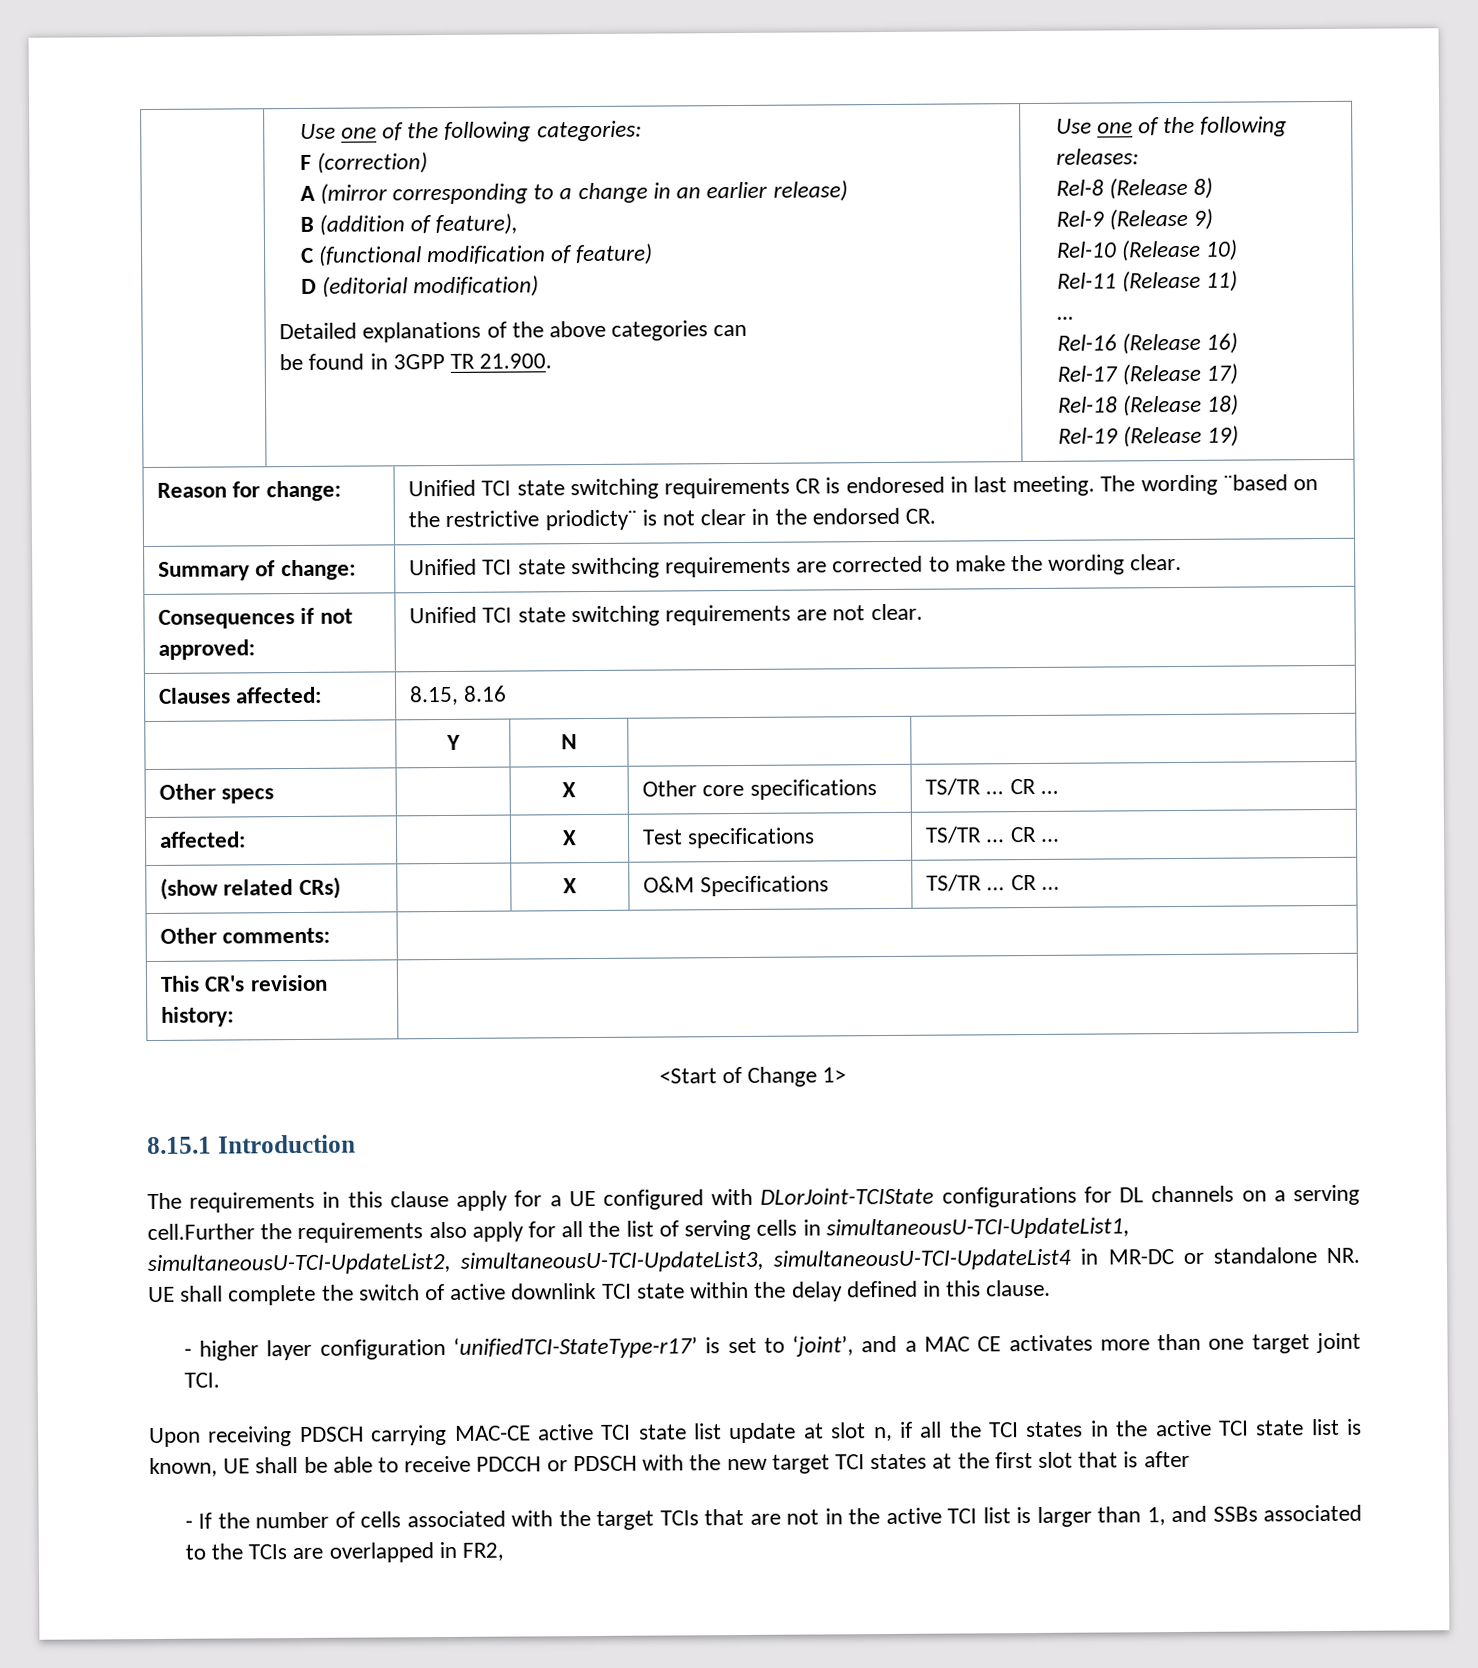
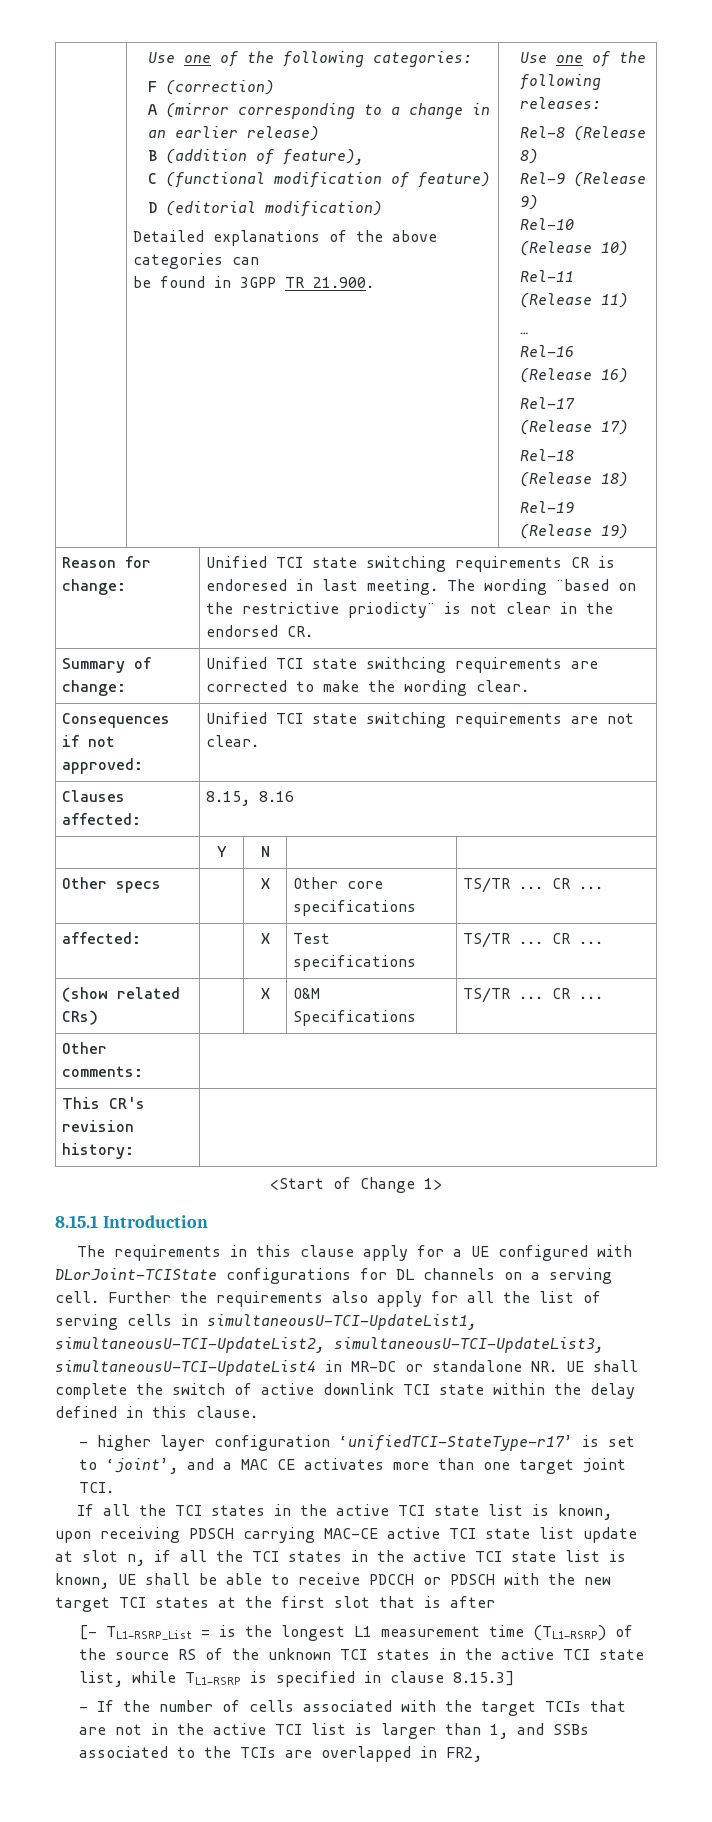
[147,1223,255,1241] cell.Further -> [55,1291,171,1303] cell. Further
[149,1427,201,1448] Upon -> [77,1504,613,1520] [55,1531,91,1543] If all the TCI states in the active TCI state list is known, upon
(1190, 1459) none -> [79,1625,634,1641] [79,1648,645,1660] [79,1671,515,1687] // [- TL1-RSRP_List = is the longest L1 measurement time (TL1-RSRP) of the source RS of the unknown TCI states in the active TCI state list, while TL1-RSRP is specified in clause 8.15.3]

